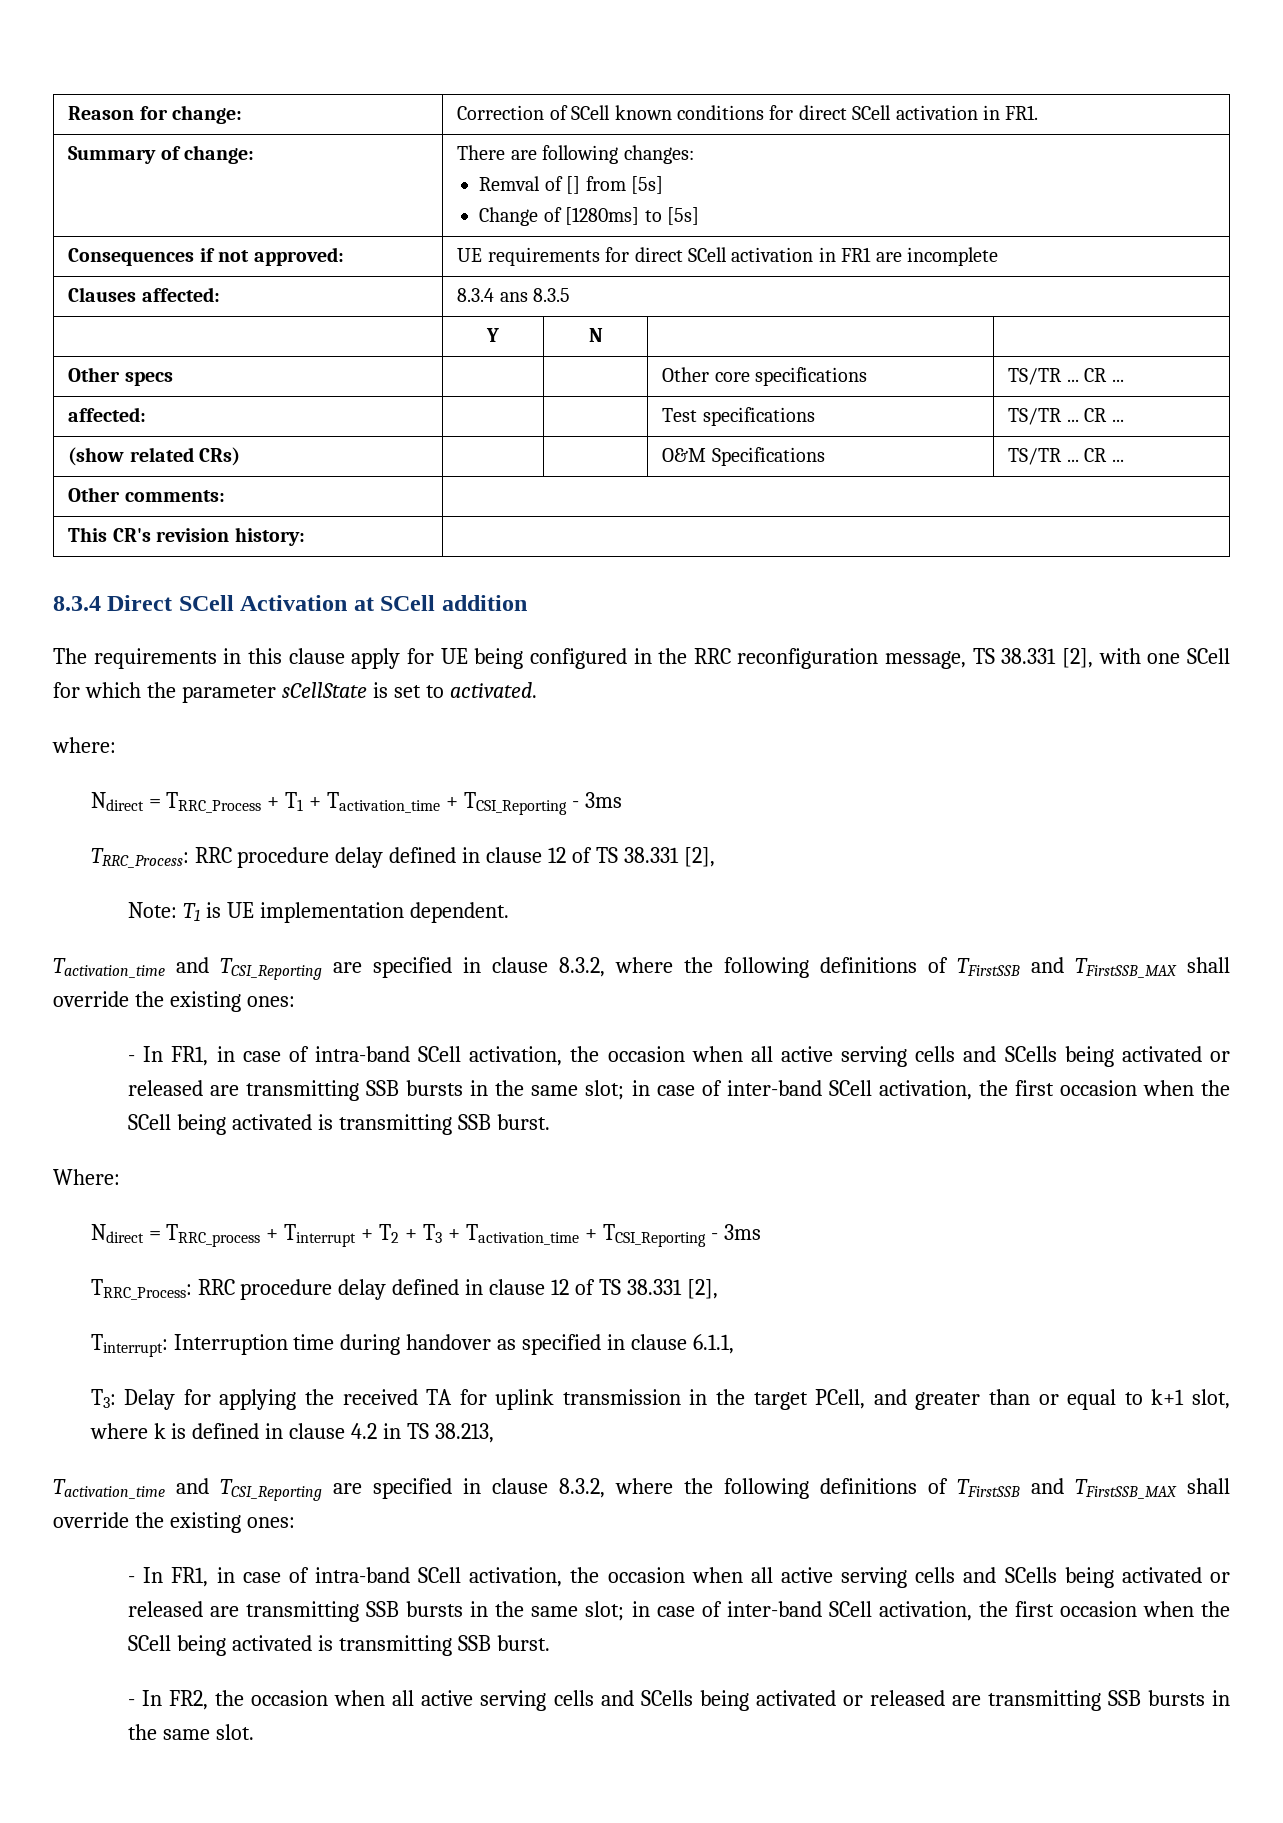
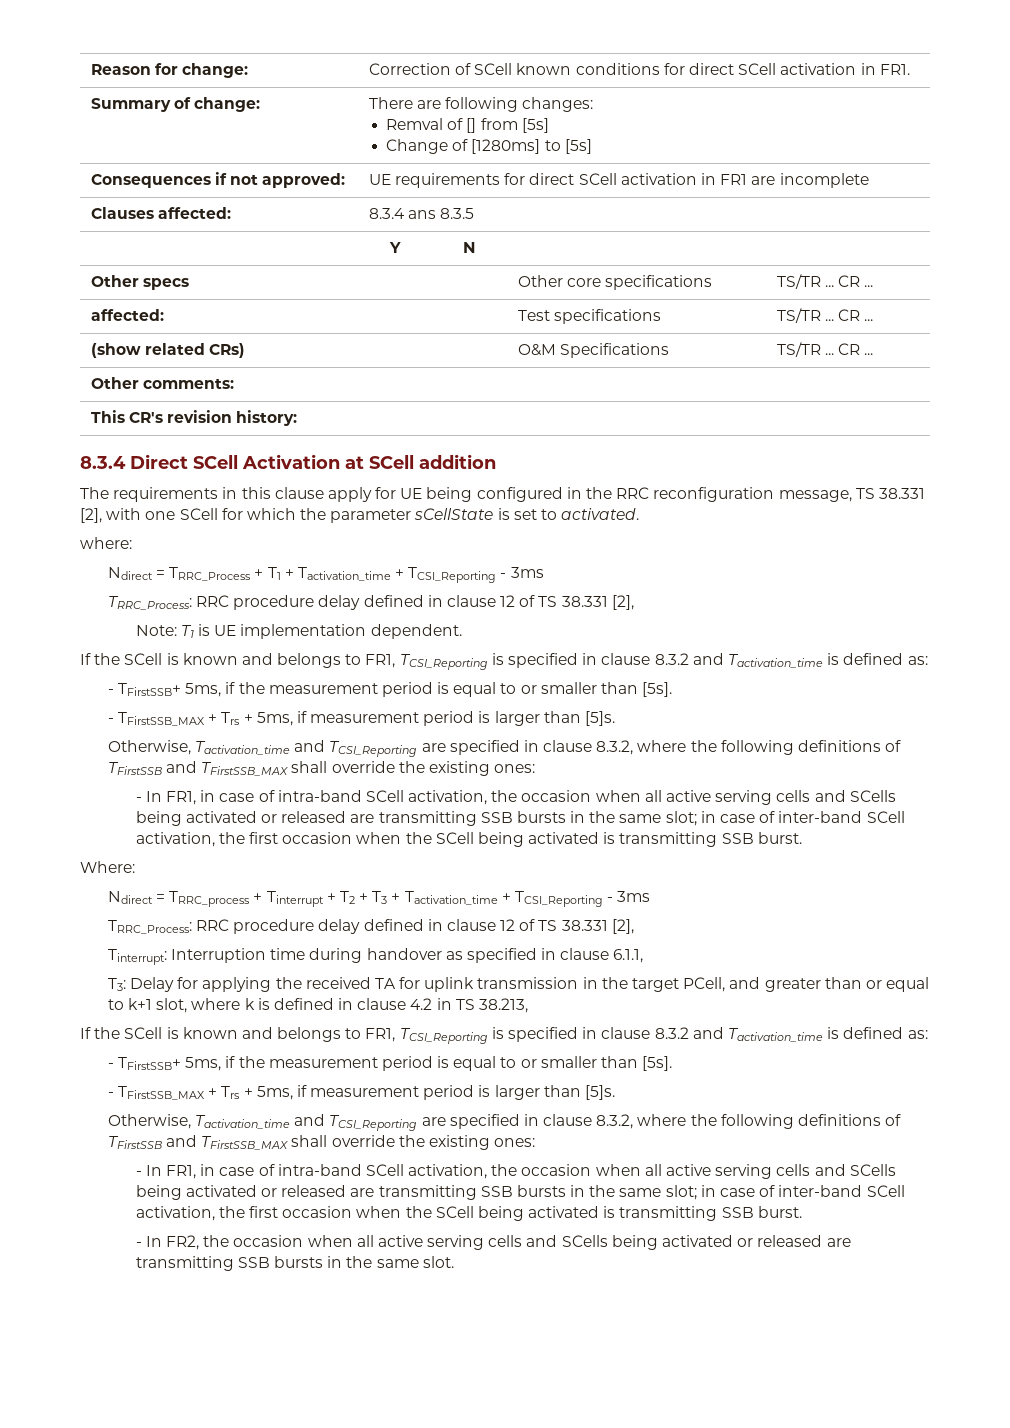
(509, 912) none -> [80,653,928,670] [107,682,673,697] [107,711,616,726] [107,740,191,755] If the SCell is known and belongs to FR1, TCSI_Reporting is specified in clause 8.3.2 and Tactivation_time is defined as: // - TFirstSSB+ 5ms, if the measurement period is equal to or smaller than [5s]. // - TFirstSSB_MAX + Trs + 5ms, if measurement period is larger than [5]s. // Otherwise,
(495, 1433) none -> [80,1027,928,1044] [107,1056,673,1071] [107,1085,616,1100] [107,1114,191,1129] If the SCell is known and belongs to FR1, TCSI_Reporting is specified in clause 8.3.2 and Tactivation_time is defined as: // - TFirstSSB+ 5ms, if the measurement period is equal to or smaller than [5s]. // - TFirstSSB_MAX + Trs + 5ms, if measurement period is larger than [5]s. // Otherwise,

